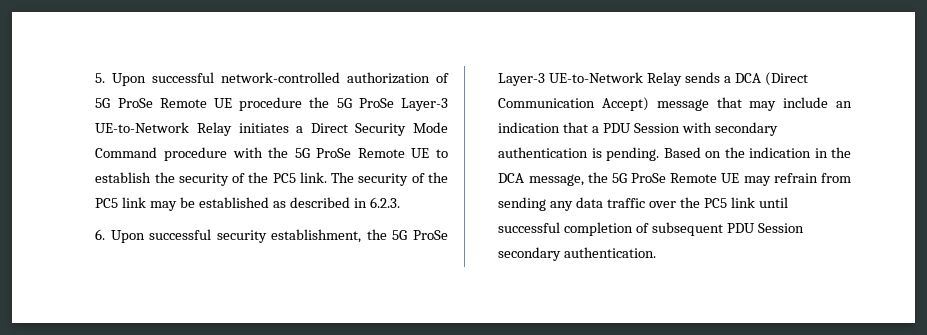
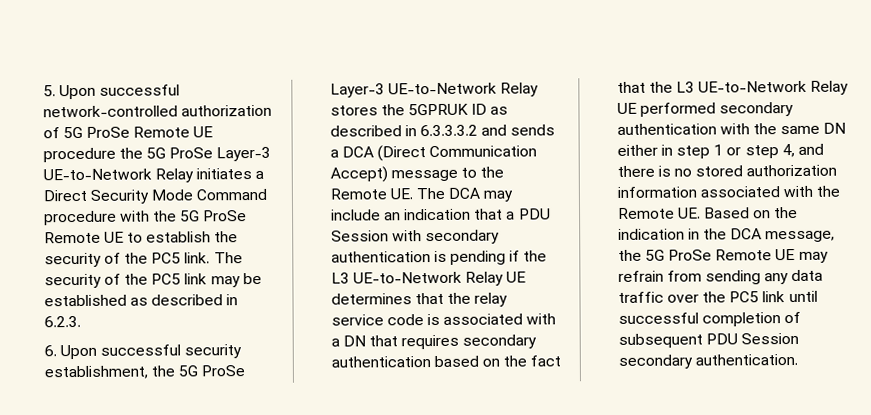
(683, 79) none -> [329,103,509,116] [329,124,508,137] stores the 5GPRUK ID as described in 6.3.3.3.2 and
[716,97,742,108] that -> [461,166,505,178] [329,187,481,200] to the Remote UE. The DCA
[606,147,660,161] pending. -> [450,250,548,265] [330,271,527,286] [330,292,509,307] [330,313,557,326] [330,334,538,350] [330,355,562,368] [616,80,850,95] [616,101,795,117] [616,122,847,135] [616,143,824,159] [616,164,838,177] [616,185,841,198] [617,207,701,219] pending if the L3 UE-to-Network Relay UE determines that the relay service code is associated with a DN that requires secondary authentication based on the fact that the L3 UE-to-Network Relay UE performed secondary authentication with the same DN either in step 1 or step 4, and there is no stored authorization information associated with the Remote UE.

